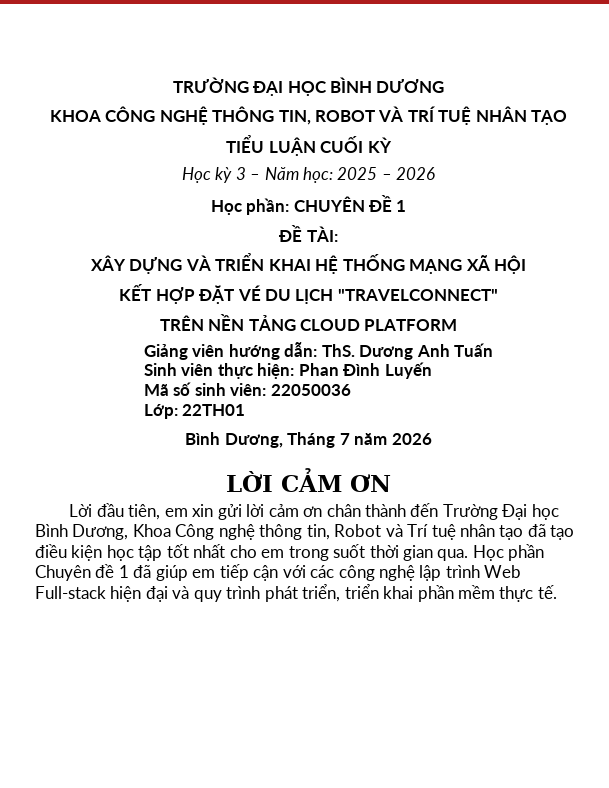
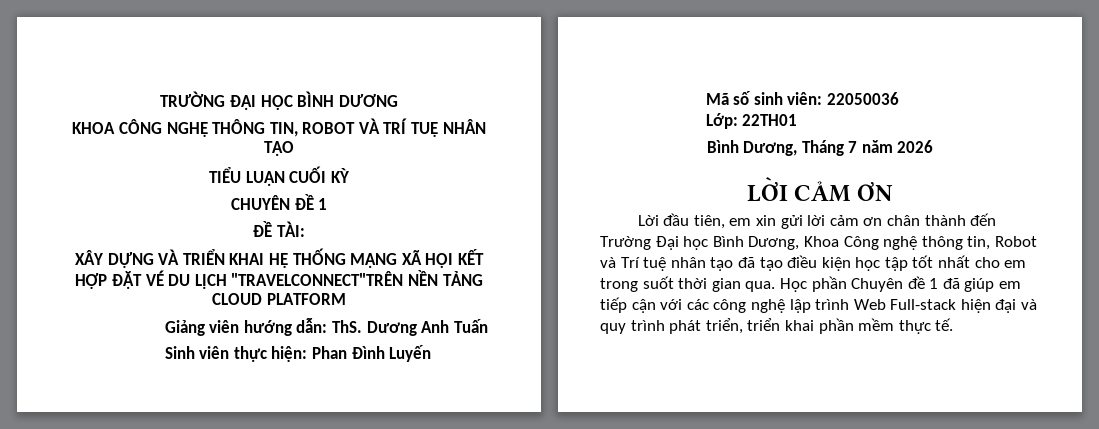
[181,167,436,183] [210,198,290,215] Học kỳ 3 – Năm học: 2025 – 2026 // Học phần: -> (349, 175) none
(527, 264) // -> (454, 260) none
[337,289,498,301] [159,315,204,331] "TRAVELCONNECT" // TRÊN -> [231,271,404,286] "TRAVELCONNECT"TRÊN

